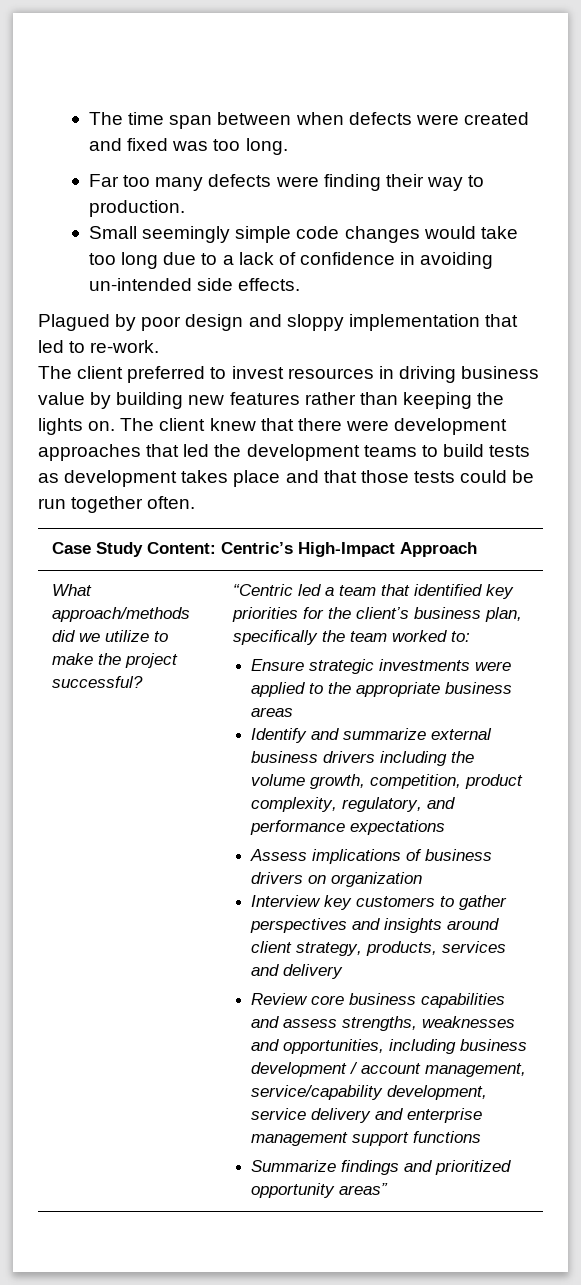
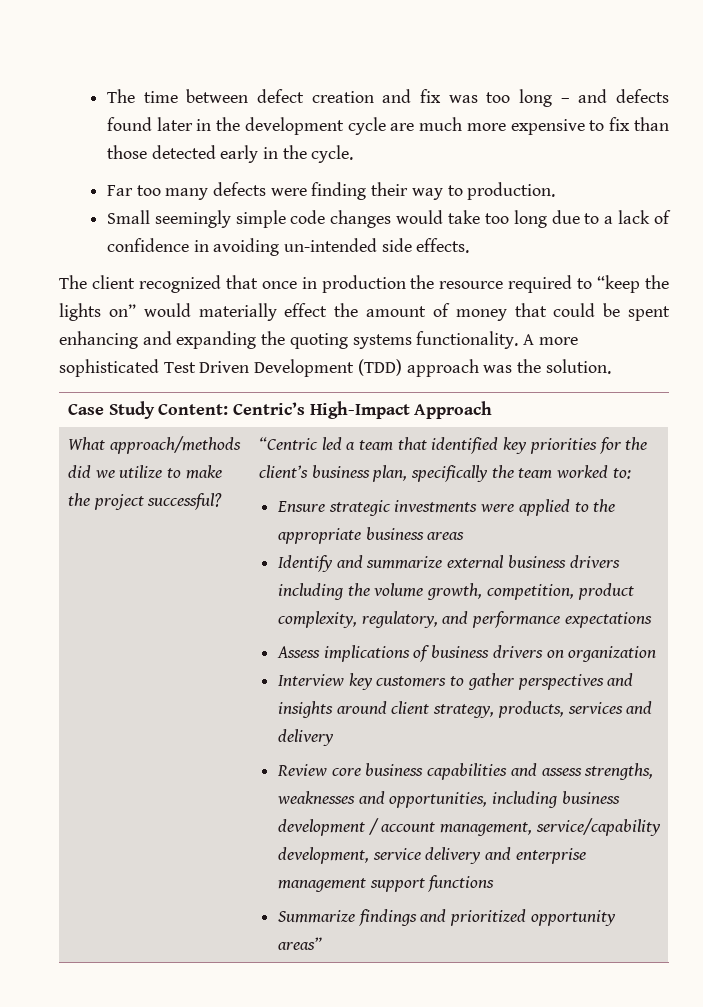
[169,112,529,129] [88,138,288,155] span between when defects were created and fixed was too long. -> [186,89,669,107] [106,117,669,135] [106,145,354,163] between defect creation and fix was too long – and defects found later in the development cycle are much more expensive to fix than those detected early in the cycle.
[38,314,518,331] [38,340,160,353] [38,366,540,383] [38,392,505,409] [38,418,508,435] [38,444,531,461] [38,470,535,487] [38,496,196,513] Plagued by poor design and sloppy implementation that led to re-work. // The client preferred to invest resources in driving business value by building new features rather than keeping the lights on. The client knew that there were development approaches that led the development teams to build tests as development takes place and that those tests could be run together often. -> [59,275,669,293] [59,303,670,321] [59,331,578,349] [59,359,611,377] The client recognized that once in production the resource required to “keep the lights on” would materially effect the amount of money that could be spent enhancing and expanding the quoting systems functionality. A more sophisticated Test Driven Development (TDD) approach was the solution.

